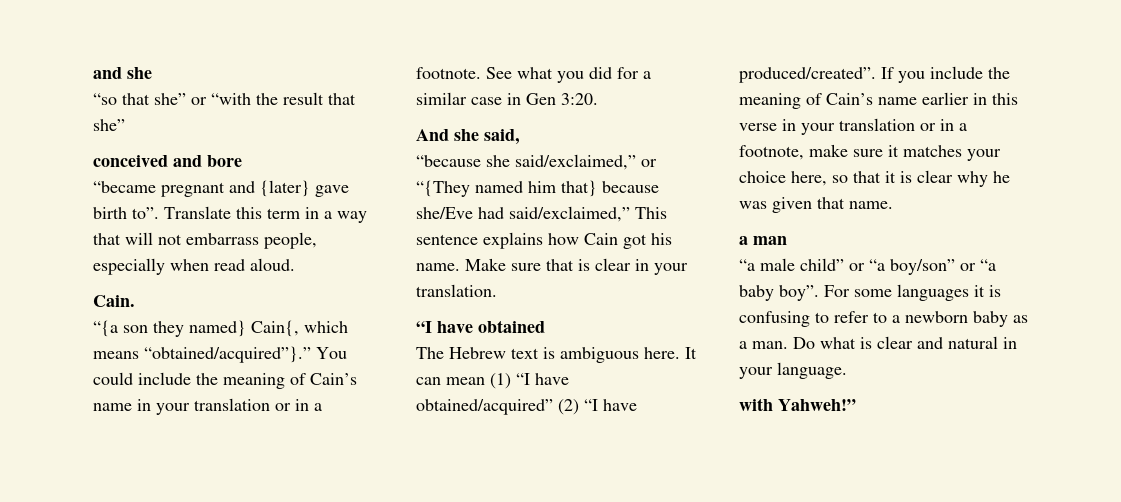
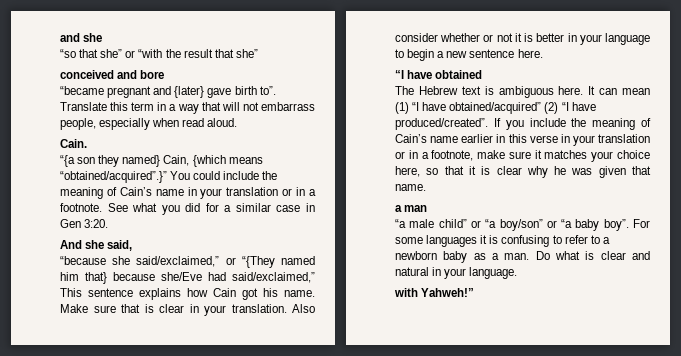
[251,320,348,337] [93,346,311,363] Cain{, which means “obtained/acquired”}.” -> [163,155,263,167] [60,171,167,183] Cain, {which means “obtained/acquired”.}”
(497, 290) none -> [292,304,315,313] [395,33,650,45] [395,49,543,61] Also consider whether or not it is better in your language to begin a new sentence here.

